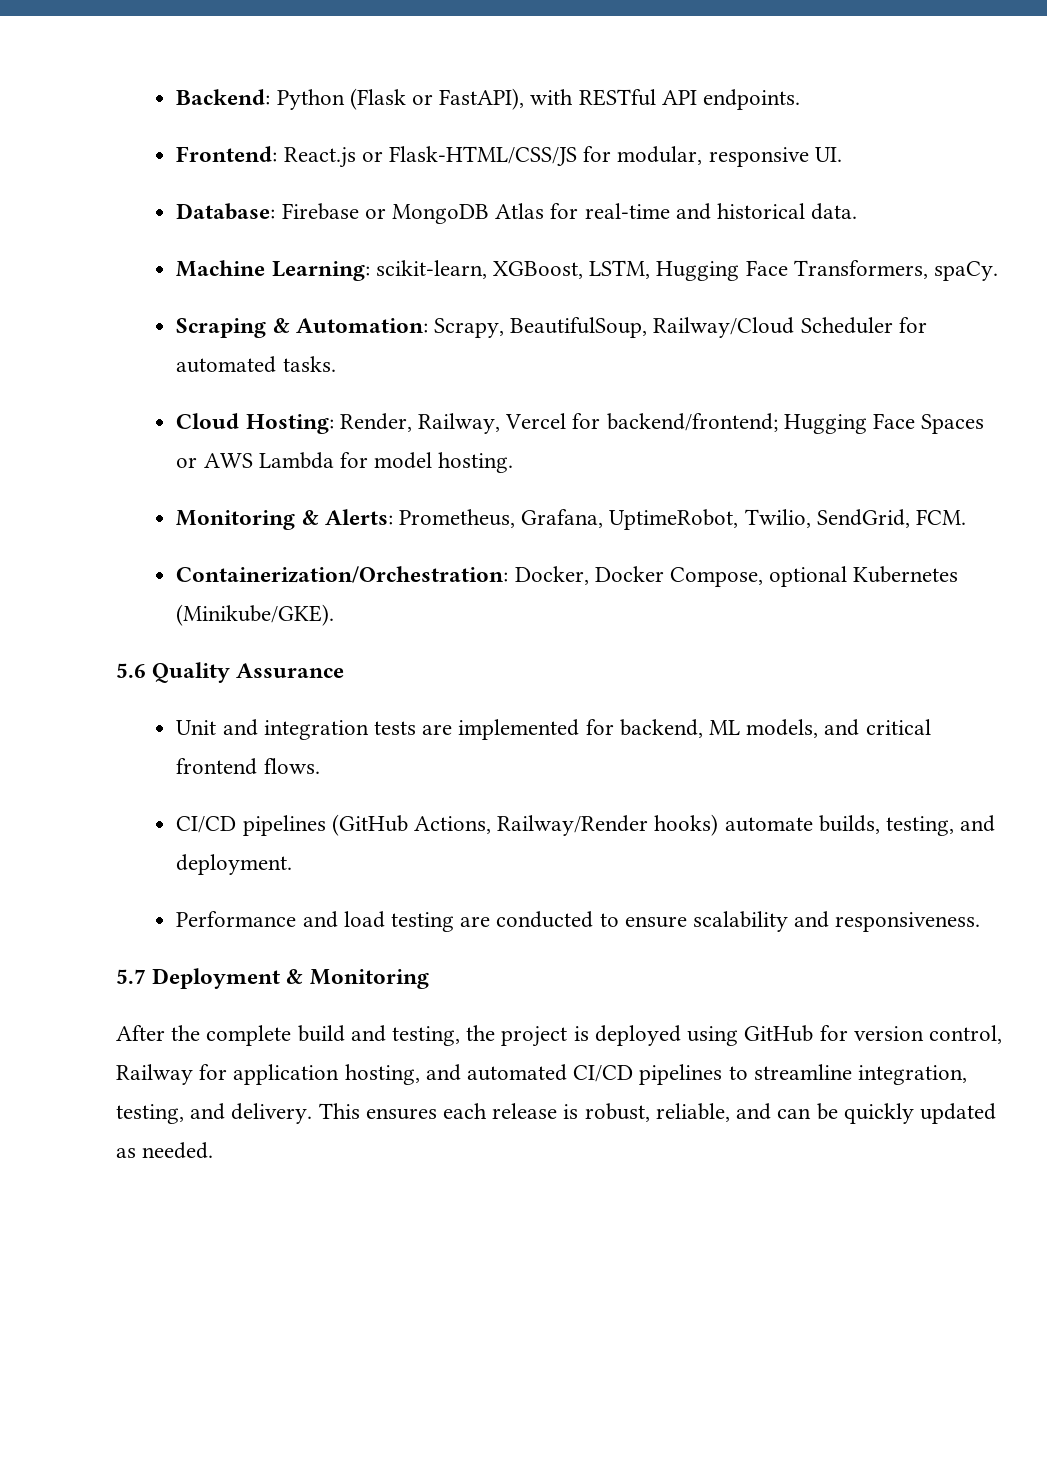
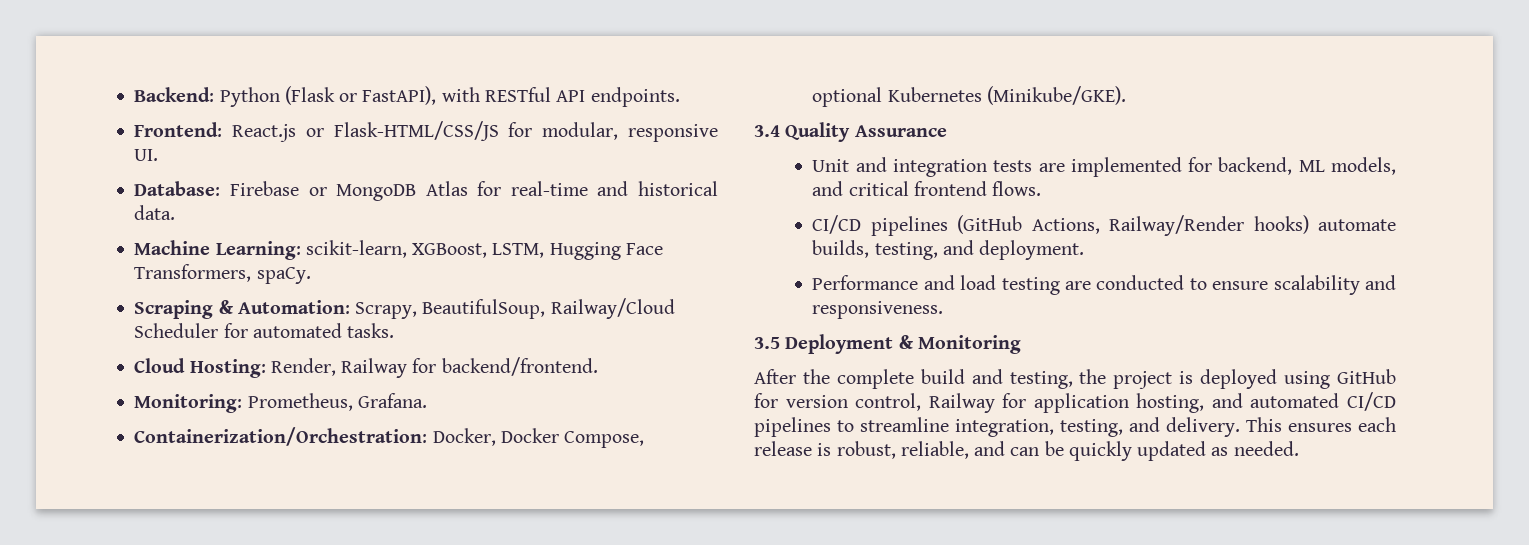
[417,413,985,434] [176,452,514,473] [176,509,967,530] Railway, Vercel for backend/frontend; Hugging Face Spaces or AWS Lambda for model hosting. // Monitoring & Alerts: Prometheus, Grafana, UptimeRobot, Twilio, SendGrid, FCM. -> [341,357,598,378] [134,393,427,413] Railway for backend/frontend. // Monitoring: Prometheus, Grafana.
[116,663,146,678] 5.6 -> [754,125,780,137] 3.4
[116,969,146,984] 5.7 -> [754,337,780,349] 3.5

